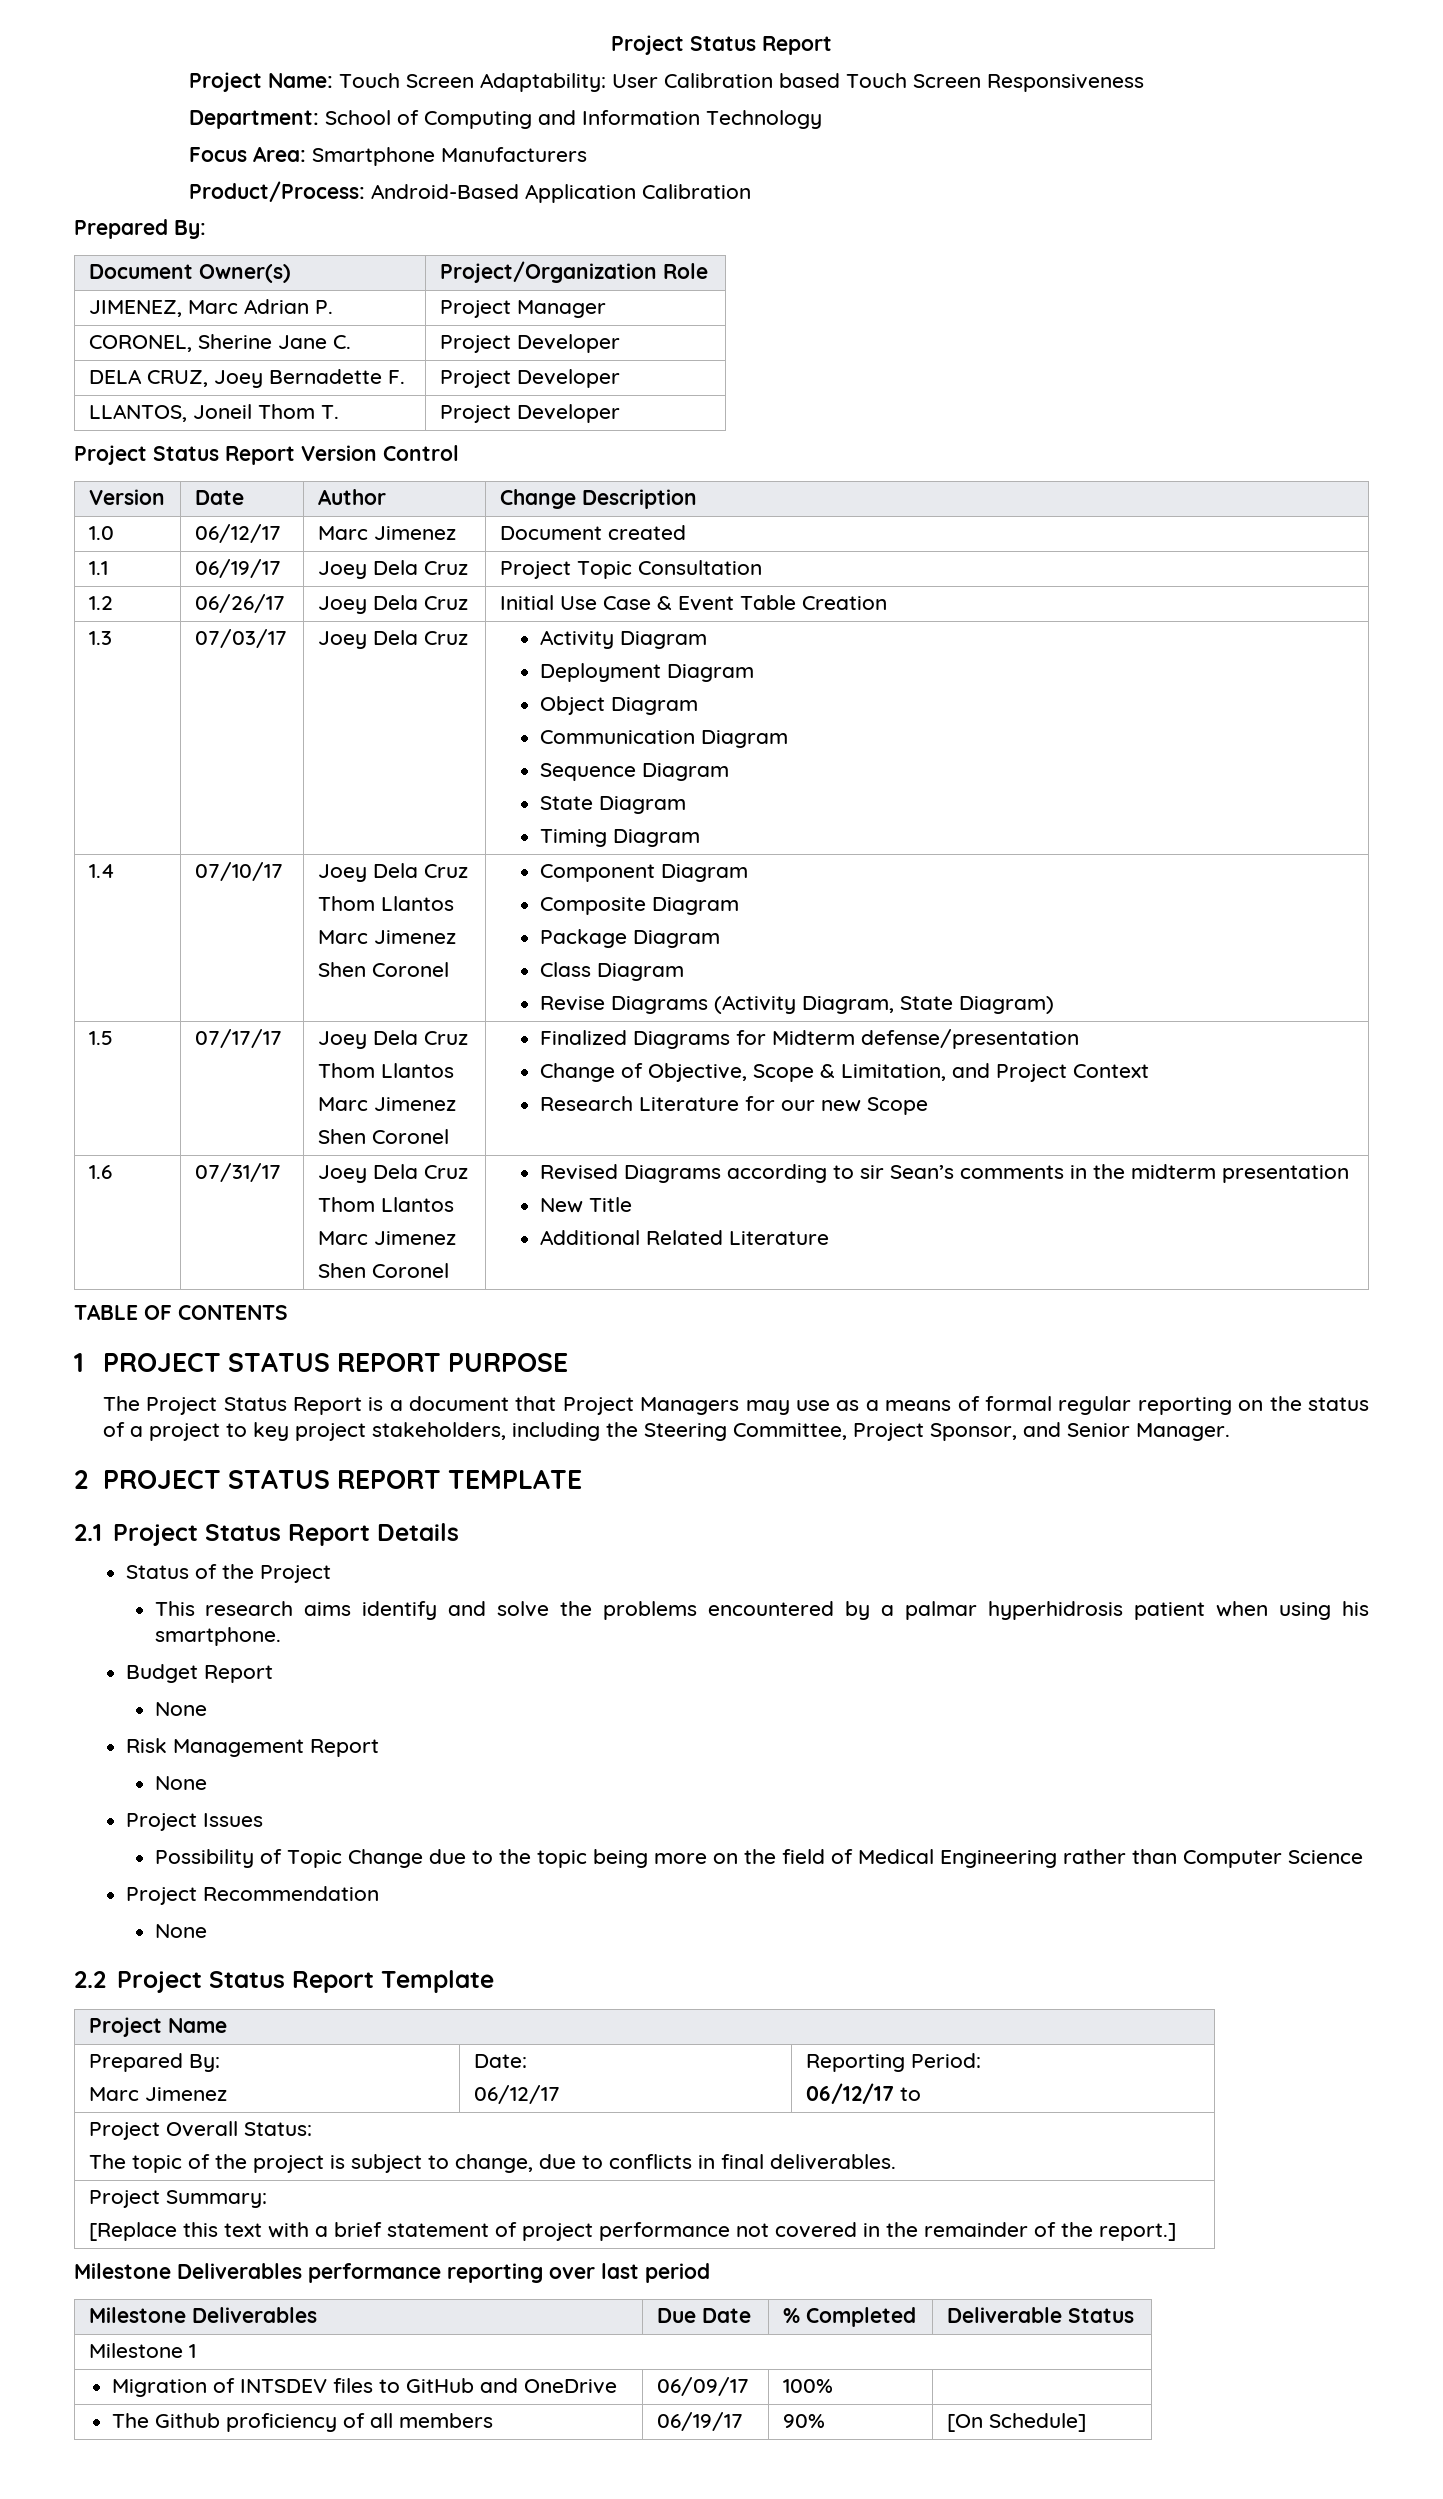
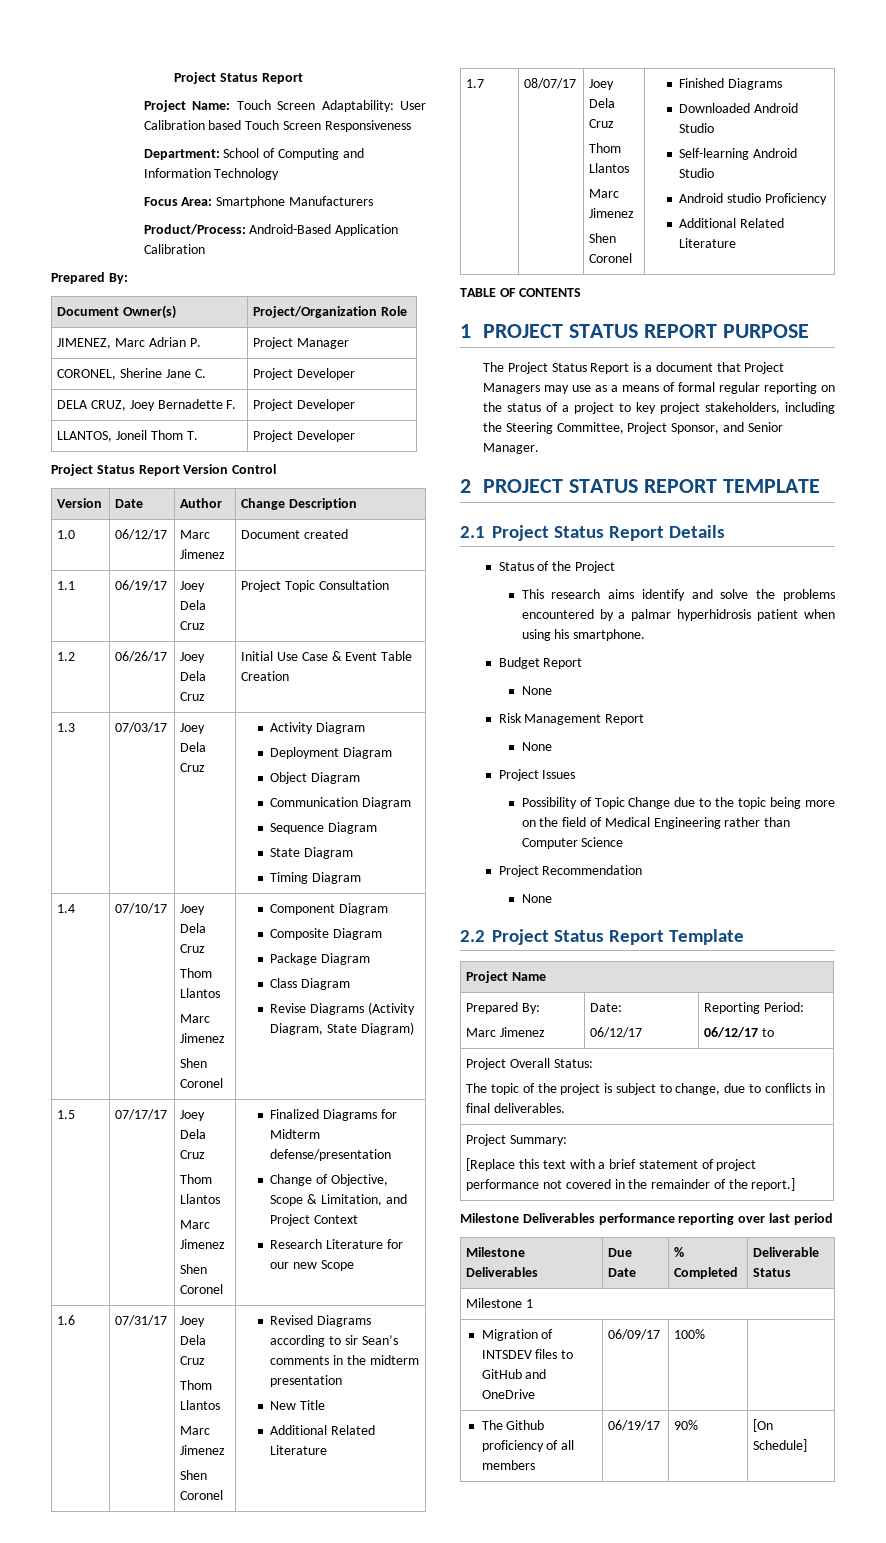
(830, 1238) none -> [466,79,485,88] [524,78,577,89] [589,79,615,90] [589,98,616,108] [589,119,615,128] [589,143,622,153] [589,163,630,173] [589,189,620,198] [589,208,635,218] [589,233,617,243] [589,253,633,263] [679,78,783,90] [679,103,799,113] [679,123,715,133] [679,148,798,160] [679,168,715,178] [679,193,828,205] [679,218,785,228] [679,238,737,248] // 1.7 | 08/07/17 | Joey Dela Cruz // Thom Llantos // Marc Jimenez // Shen Coronel | Finished Diagrams // Downloaded Android Studio // Self-learning Android Studio // Android studio Proficiency // Additional Related Literature

